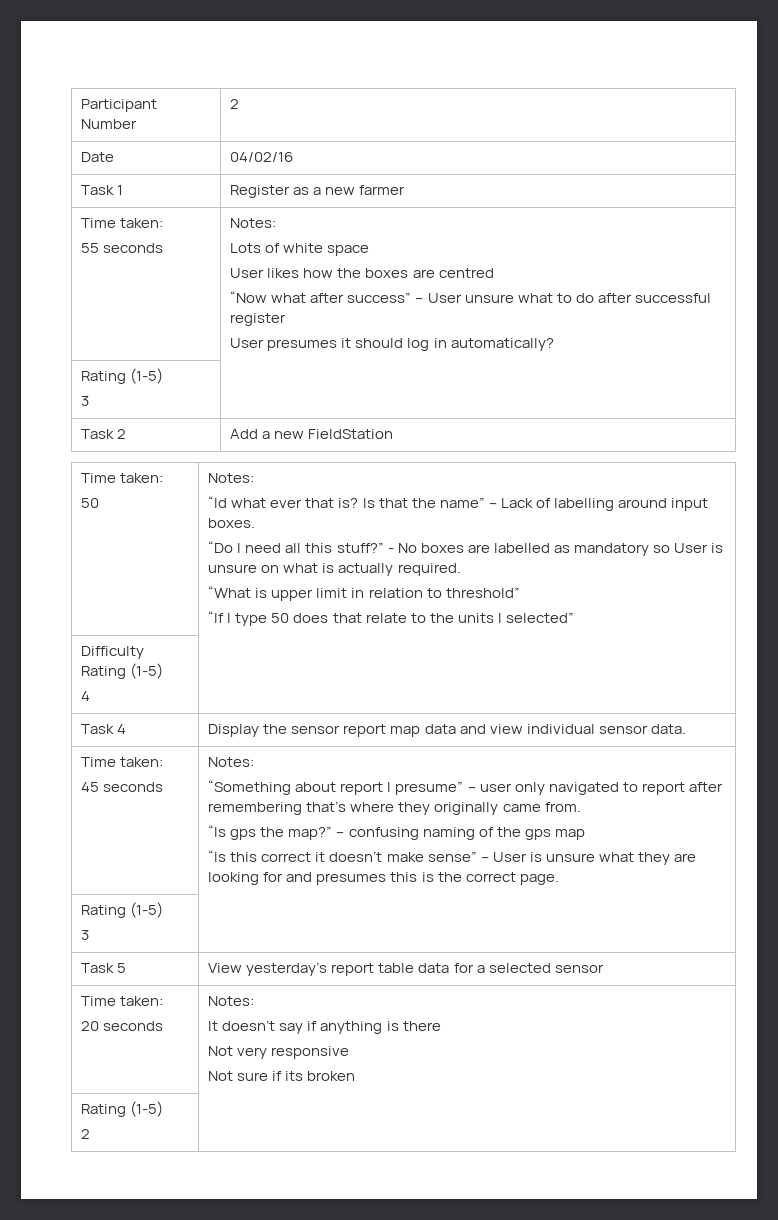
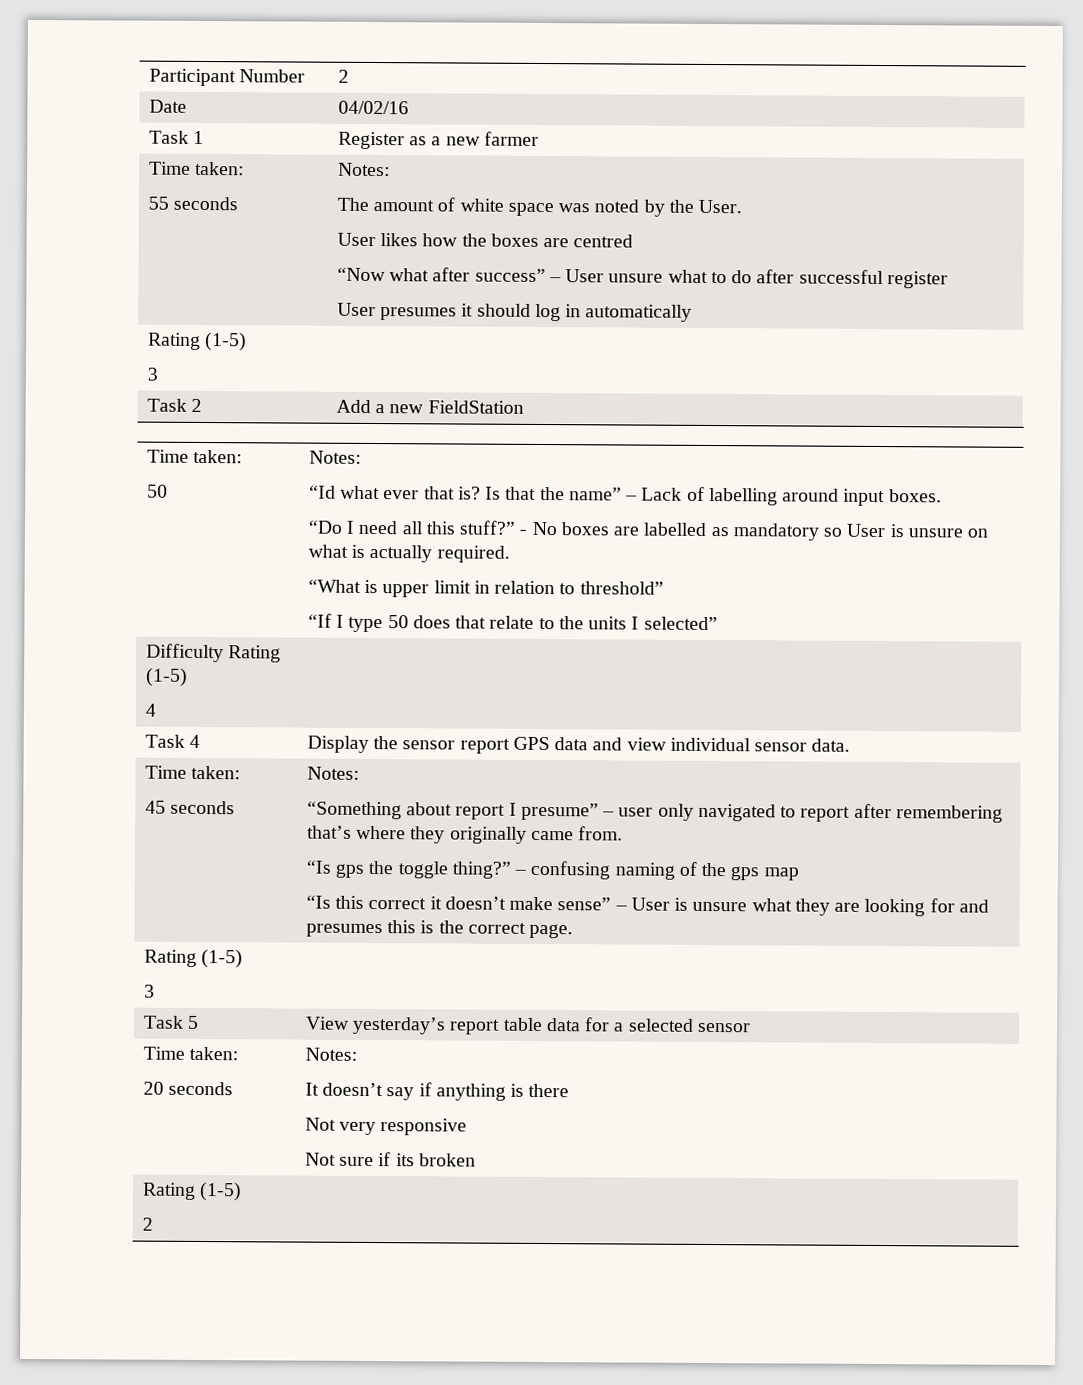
[230,243,262,253] Lots -> [336,197,434,212] The amount
(370, 250) none -> [558,199,743,217] was noted by the User.
[450,338,554,351] automatically? -> [585,304,693,322] automatically
[390,726,421,737] map -> [512,736,550,751] GPS
[288,826,333,840] map?” -> [397,861,511,879] toggle thing?”

